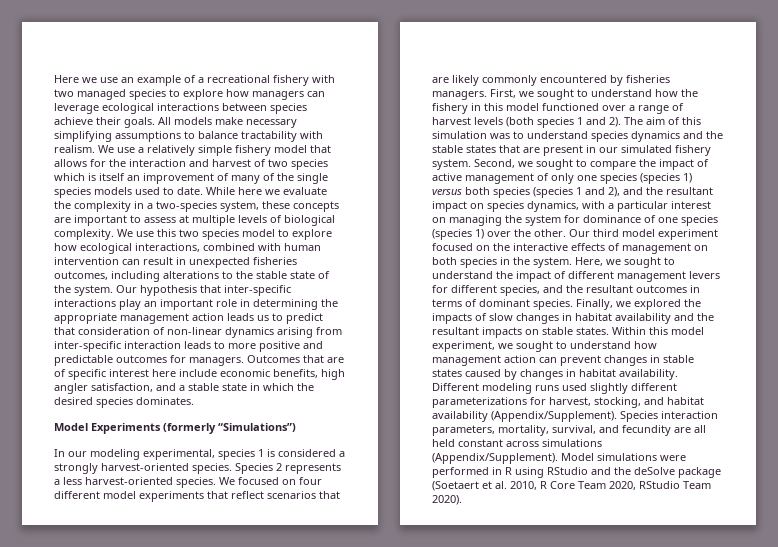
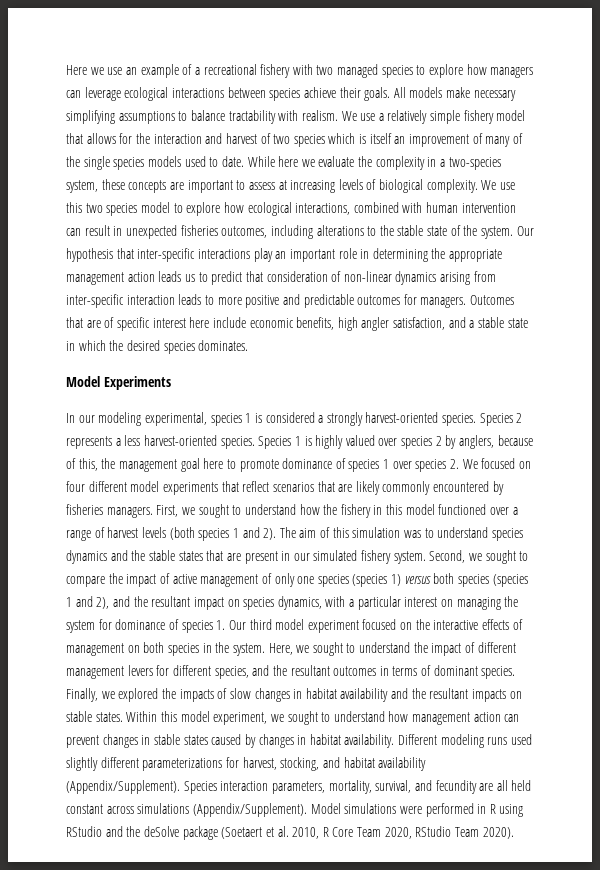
[192,215,235,226] multiple -> [290,180,336,193] increasing
[163,423,296,434] (formerly “Simulations”) -> (171, 383) none
(216, 482) none -> [258,435,533,449] [66,458,460,472] Species 1 is highly valued over species 2 by anglers, because of this, the management goal here to promote dominance of species 1 over species 2.
[658,215,718,226] [432,229,566,240] one species (species 1) over the other. -> [181,620,226,633] species 1.

